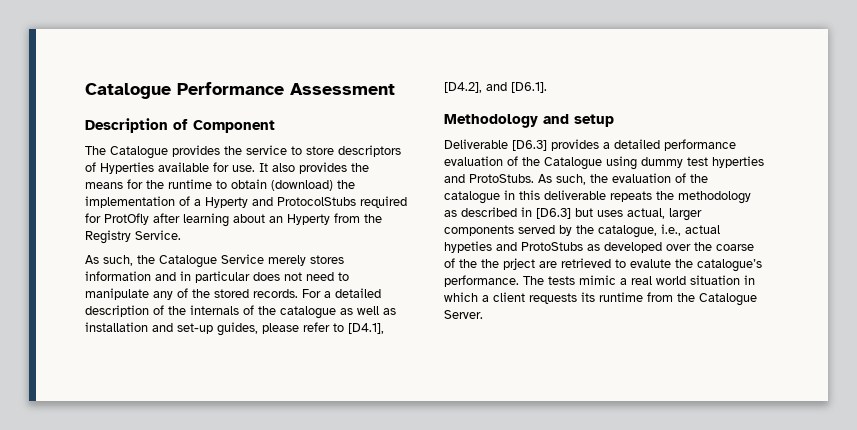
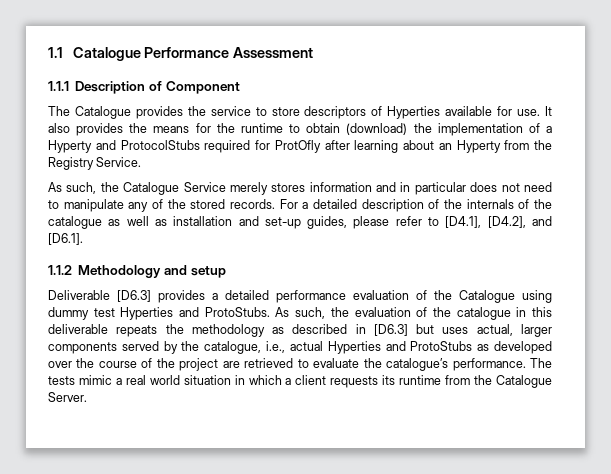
(85, 91) none -> [48,47,63,58] 1.1
(395, 89) none -> [48,81,69,91] 1.1.1
(547, 87) none -> [48,265,72,275] 1.1.2
[712,156,764,168] hyperties -> [120,307,174,320] Hyperties
[444,241,492,253] hypeties -> [327,341,381,354] Hyperties
[716,244,754,251] [444,258,535,270] coarse of the the prject -> [98,358,219,371] course of the project
[630,259,671,268] evalute -> [313,358,360,368] evaluate

